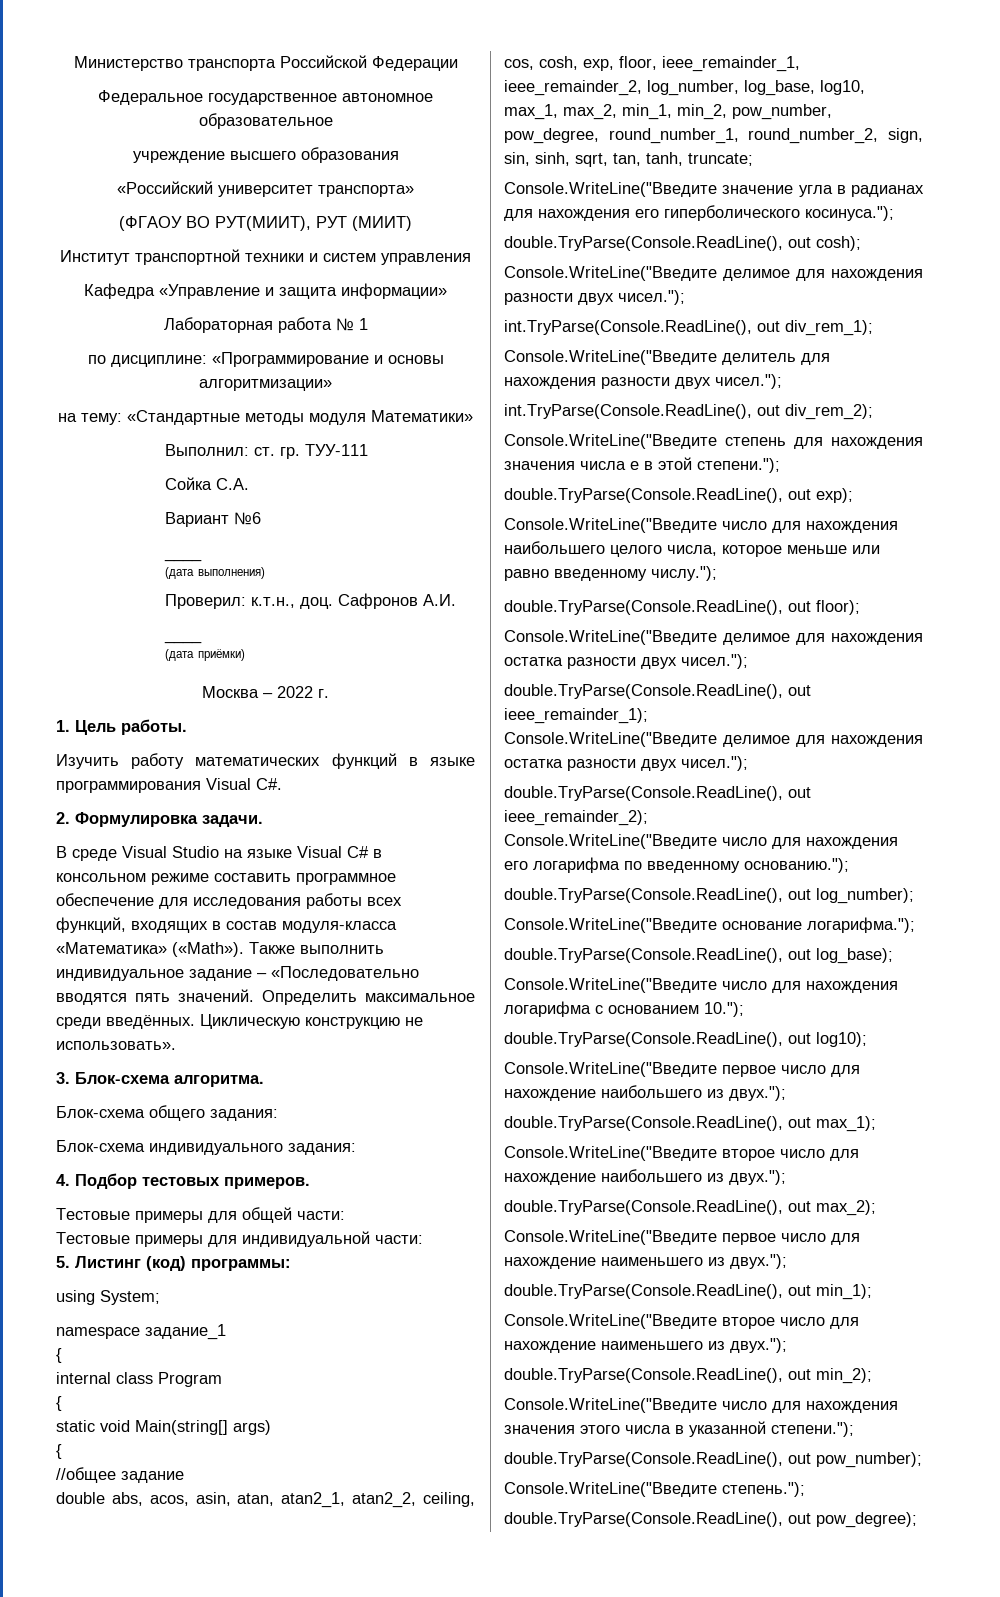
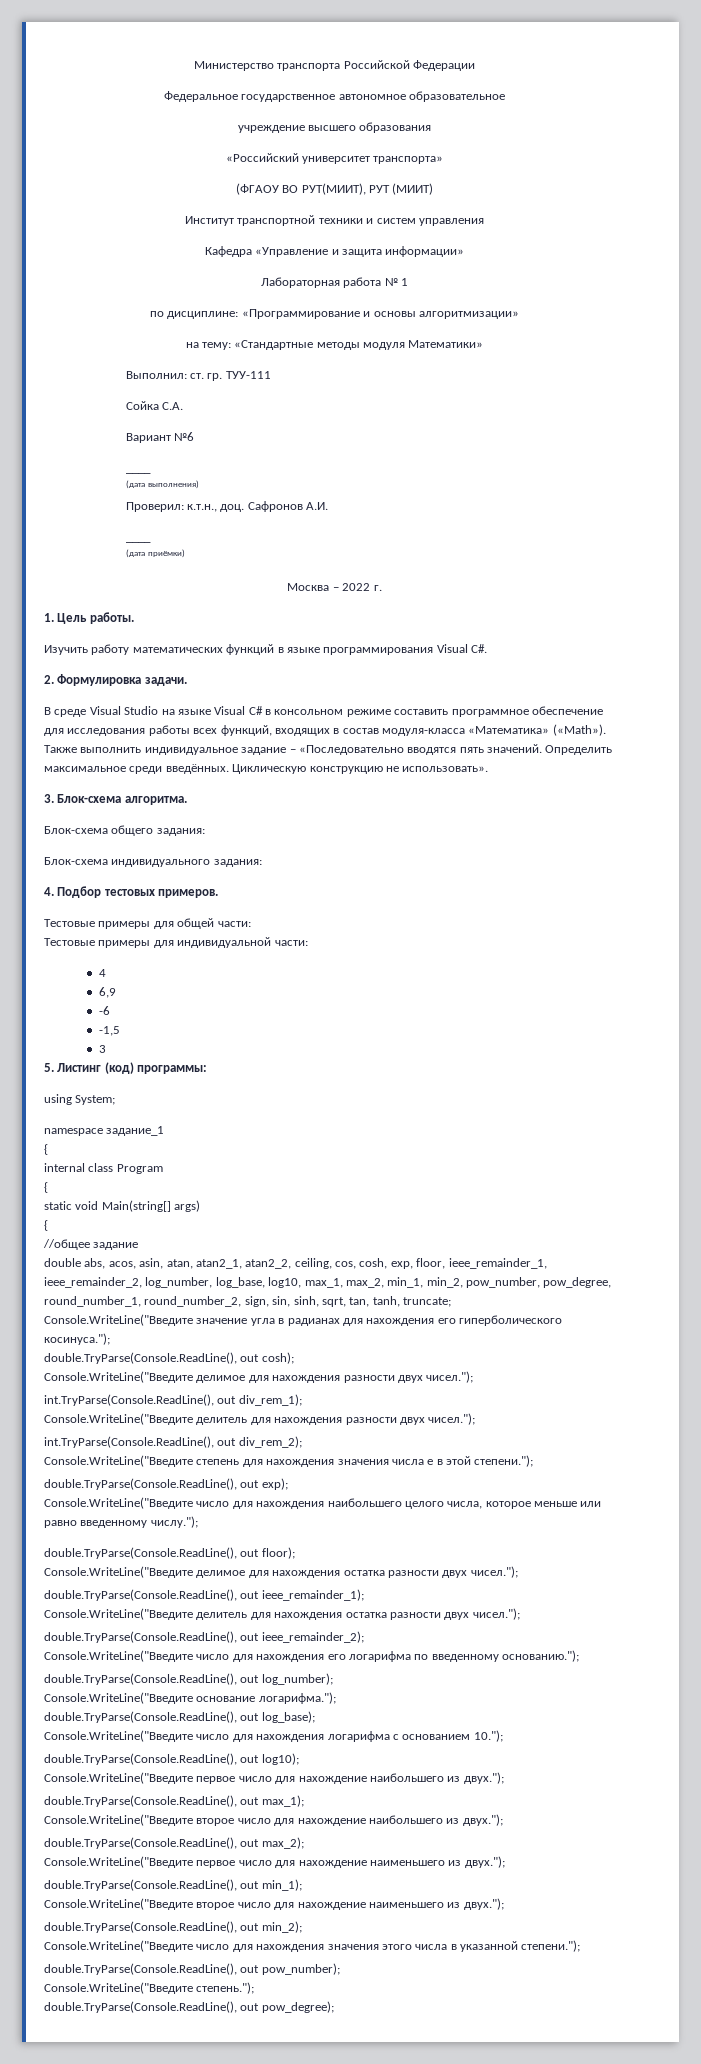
(423, 1239) none -> [98,969,106,977] [98,987,116,998] [98,1006,110,1015] [98,1026,120,1036] [98,1045,106,1053] // 4 // 6,9 // -6 // -1,5 // 3
[723,735,790,747] делимое -> [196,1612,248,1620] делитель

